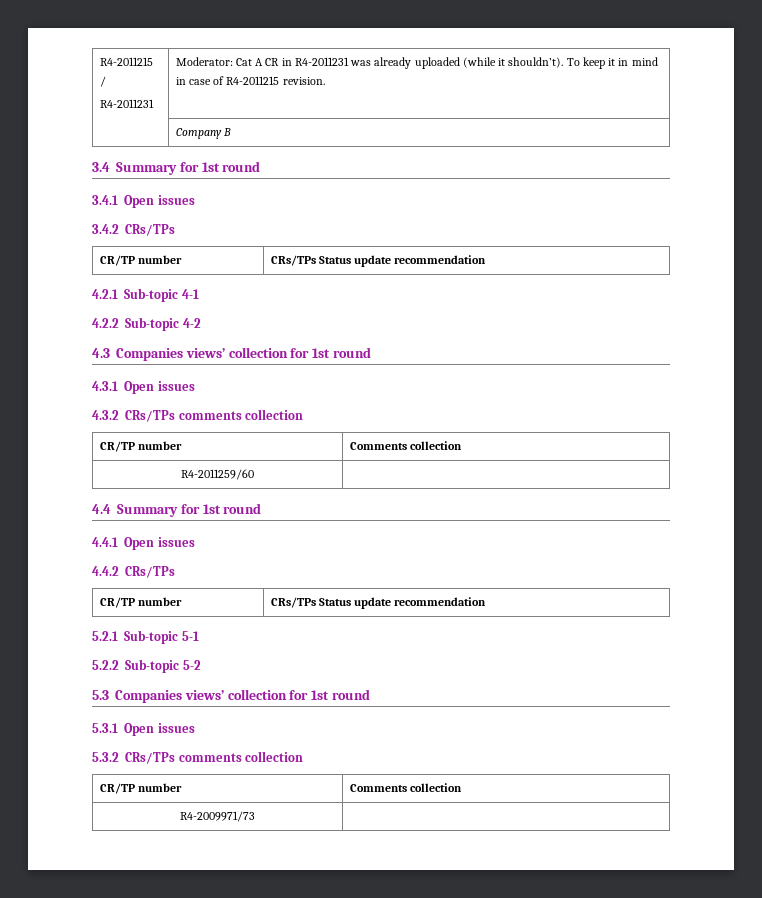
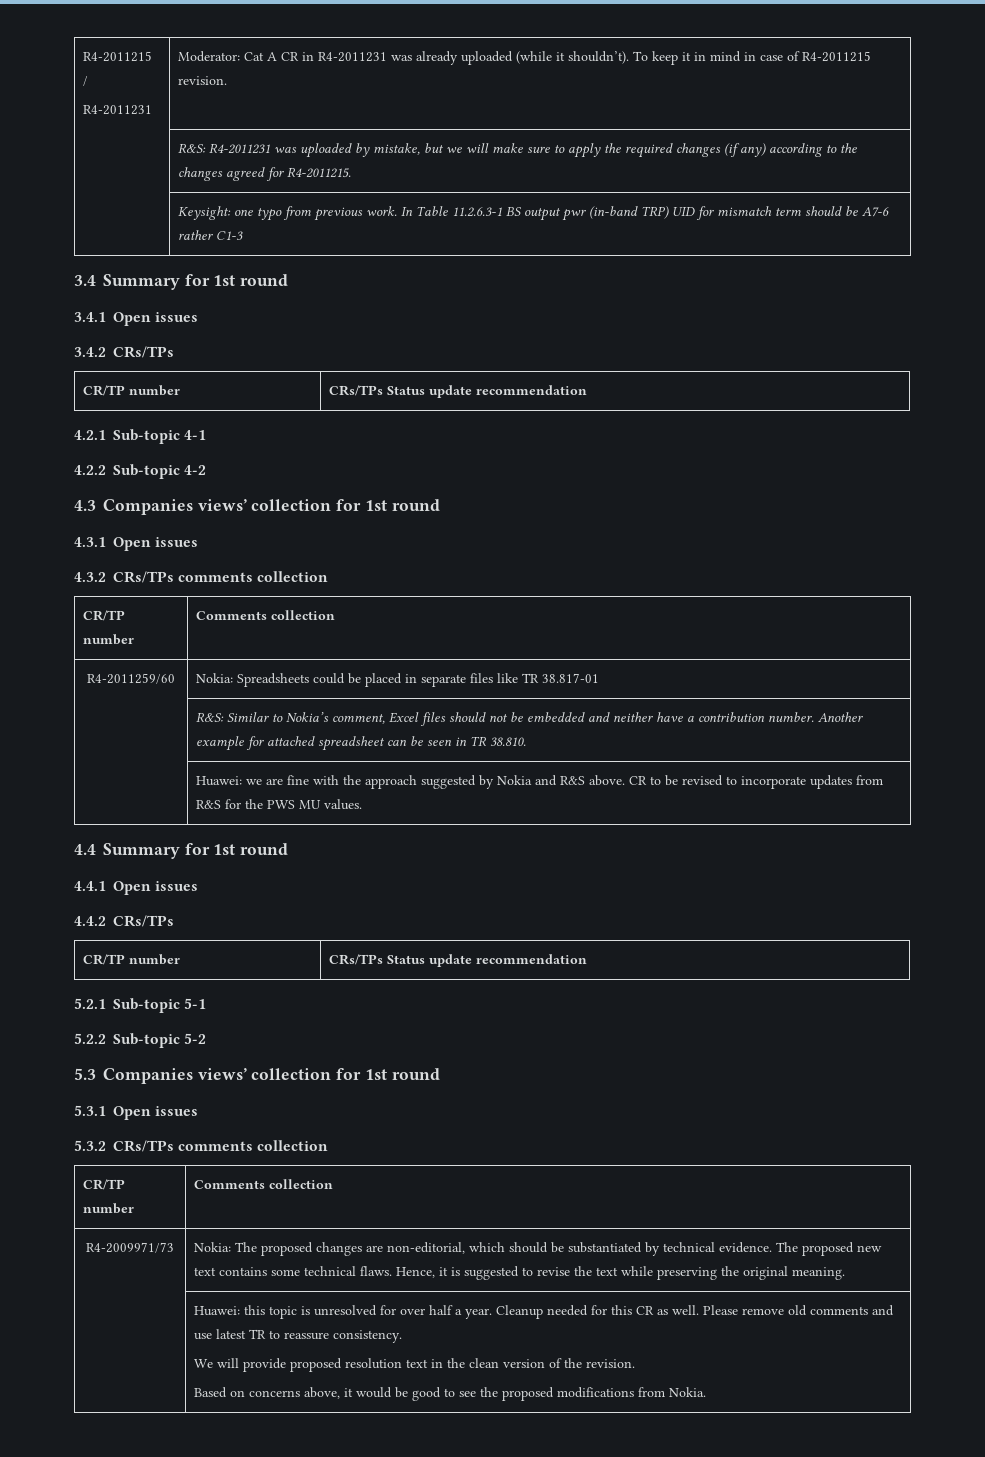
[175,128,232,139] Company B -> [178,143,858,158] [178,167,352,181] [178,206,890,221] [178,230,244,240] R&S: R4-2011231 was uploaded by mistake, but we will make sure to apply the required changes (if any) according to the changes agreed for R4-2011215. // | Keysight: one typo from previous work. In Table 11.2.6.3-1 BS output pwr (in-band TRP) UID for mismatch term should be A7-6 rather C1-3
(254, 474) none -> [196,673,600,687] [196,712,864,726] [196,736,527,751] [196,775,884,789] [196,799,363,810] Nokia: Spreadsheets could be placed in separate files like TR 38.817-01 // | R&S: Similar to Nokia’s comment, Excel files should not be embedded and neither have a contribution number. Another example for attached spreadsheet can be seen in TR 38.810. // | Huawei: we are fine with the approach suggested by Nokia and R&S above. CR to be revised to incorporate updates from R&S for the PWS MU values.
(255, 816) none -> [194,1242,883,1256] [194,1266,846,1280] [194,1305,895,1319] [194,1329,403,1343] [194,1358,636,1372] [194,1387,707,1401] Nokia: The proposed changes are non-editorial, which should be substantiated by technical evidence. The proposed new text contains some technical flaws. Hence, it is suggested to revise the text while preserving the original meaning. // | Huawei: this topic is unresolved for over half a year. Cleanup needed for this CR as well. Please remove old comments and use latest TR to reassure consistency. // We will provide proposed resolution text in the clean version of the revision. // Based on concerns above, it would be good to see the proposed modifications from Nokia.

